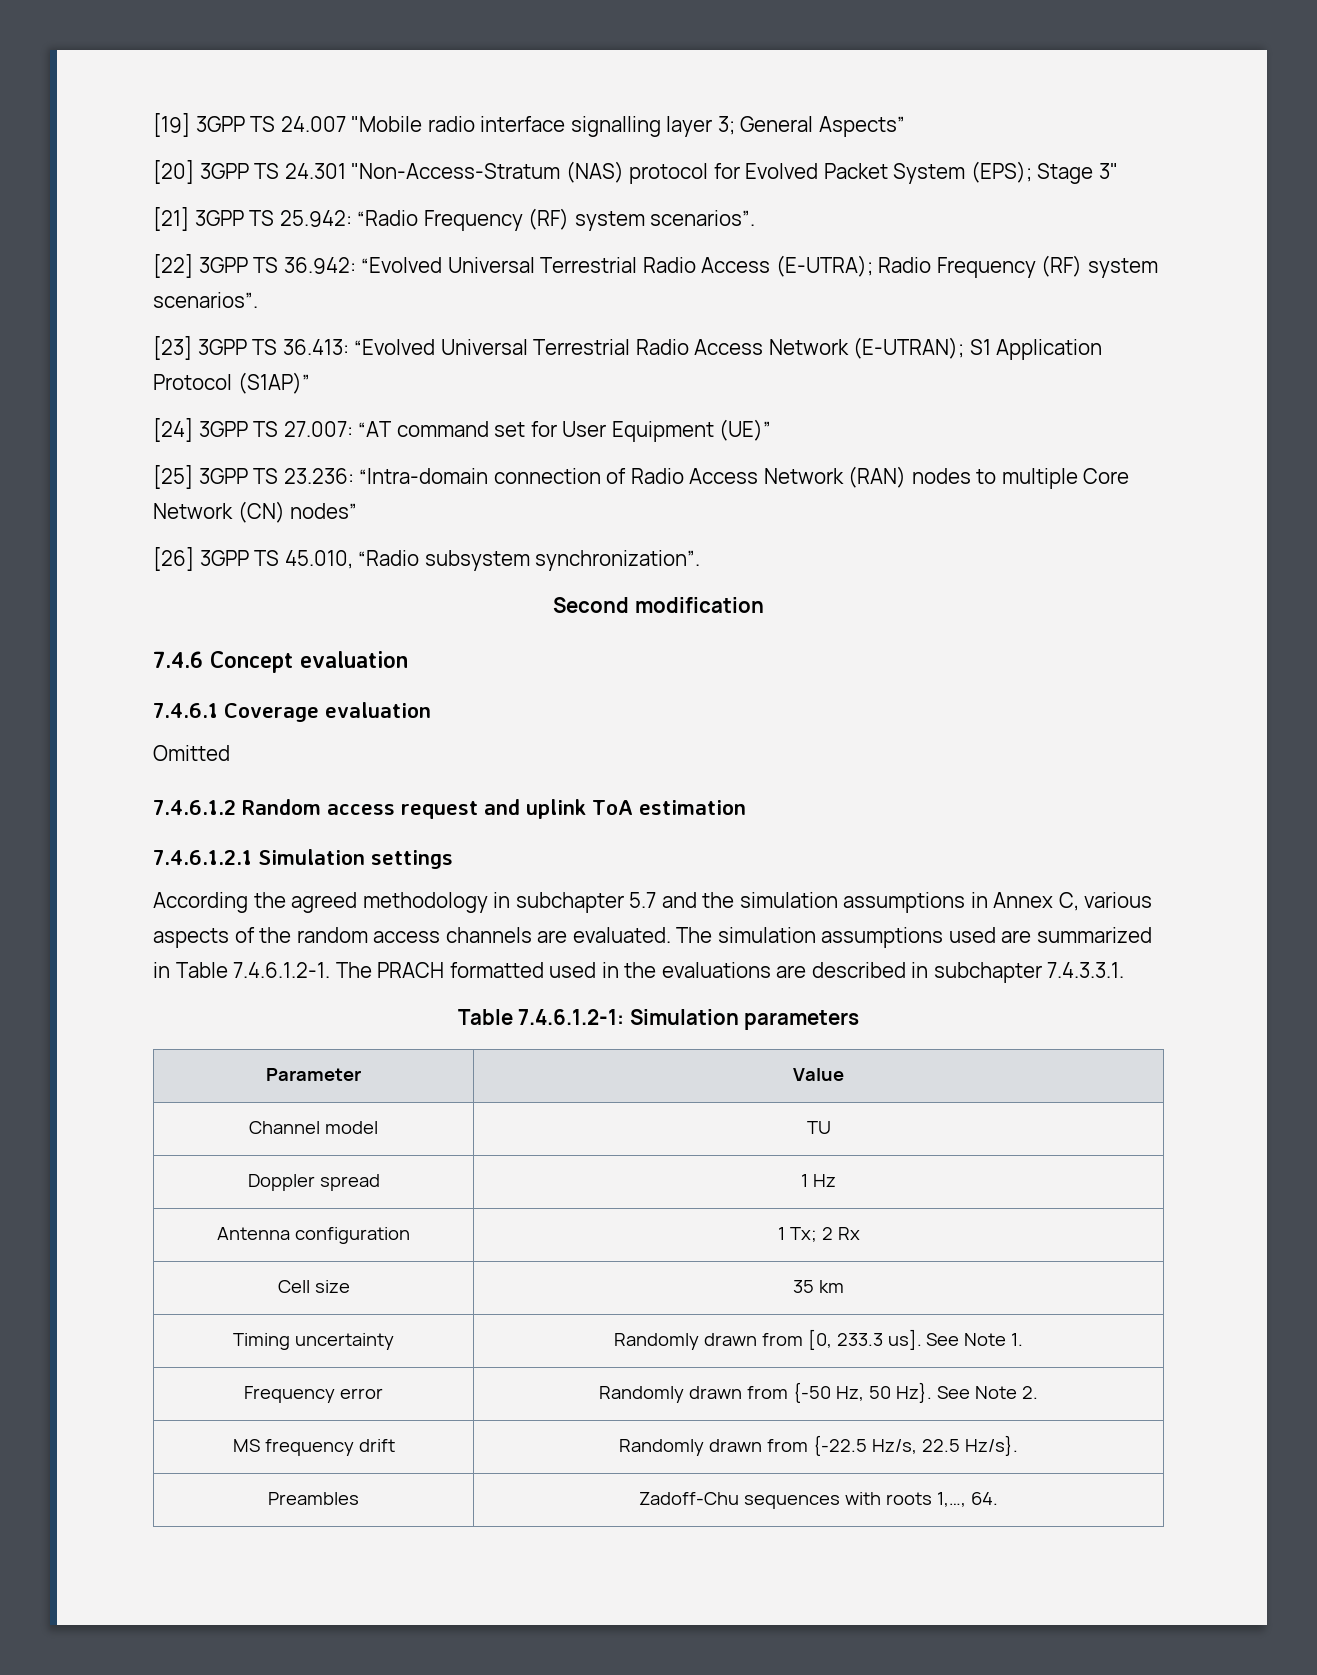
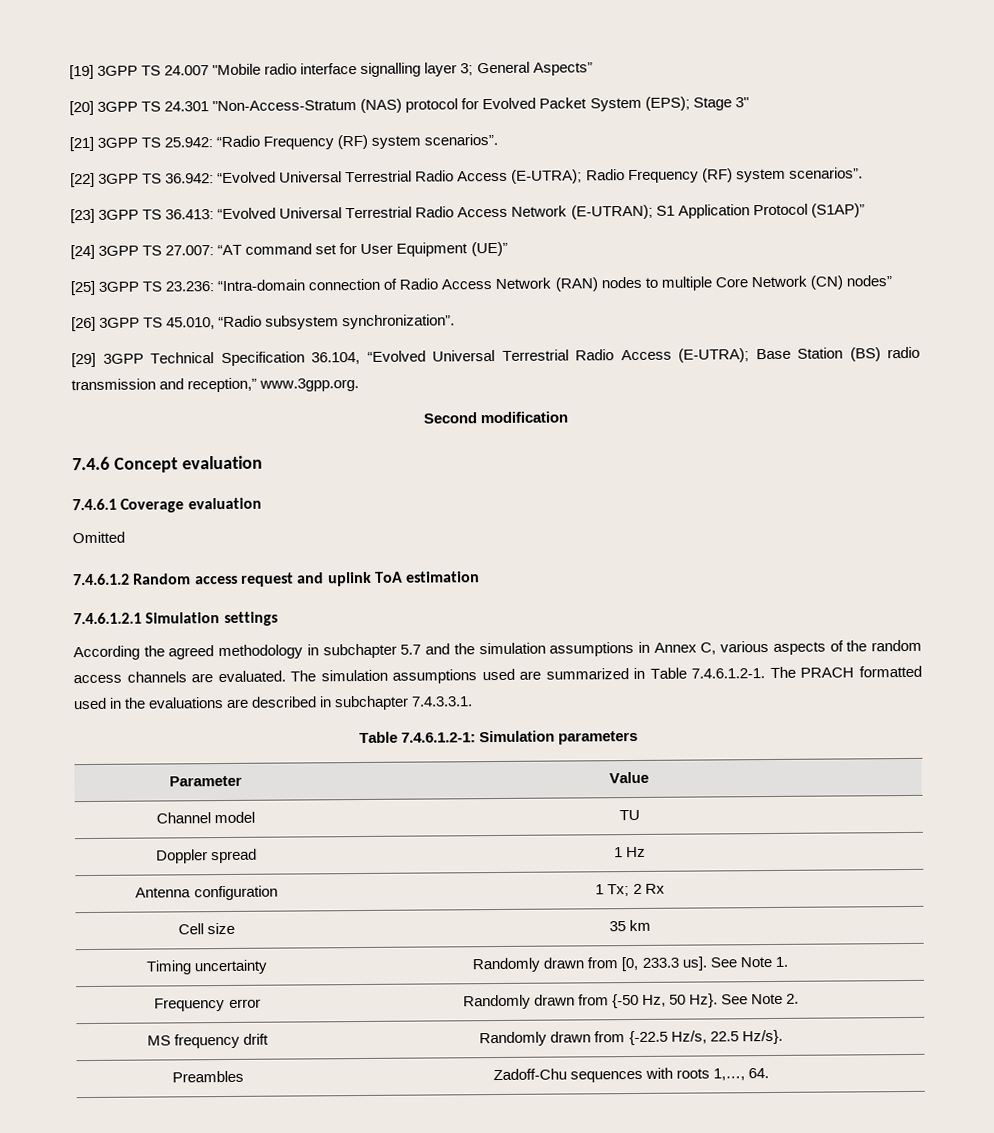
(701, 560) none -> [71,346,920,368] [71,377,360,393] // [29] 3GPP Technical Specification 36.104, “Evolved Universal Terrestrial Radio Access (E-UTRA); Base Station (BS) radio transmission and reception,” www.3gpp.org.

